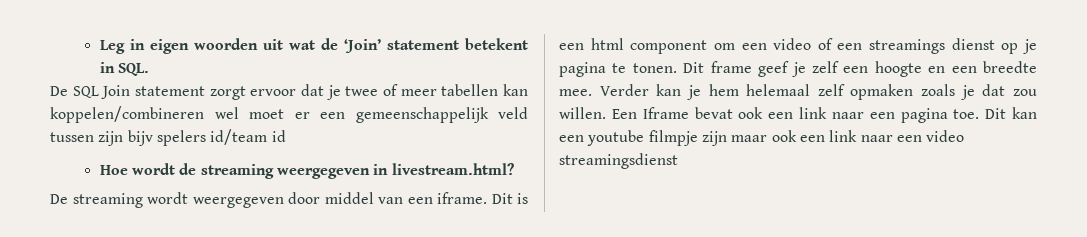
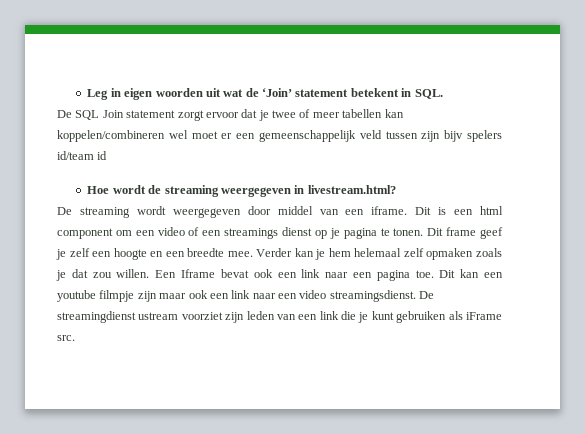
[559,153,678,169] streamingsdienst -> [329,290,435,302] [57,311,502,323] [57,335,75,341] streamingsdienst. De streamingdienst ustream voorziet zijn leden van een link die je kunt gebruiken als iFrame src.

